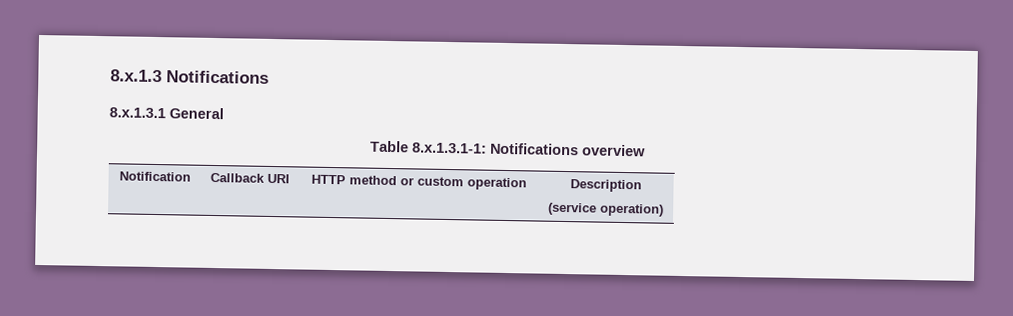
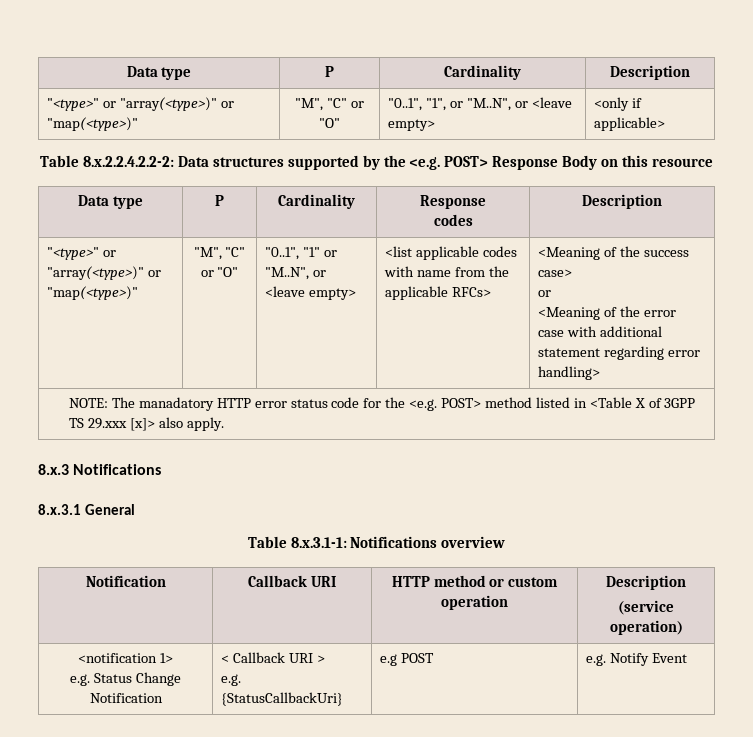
[110,69,162,83] 8.x.1.3 -> [126,66,192,80] [325,66,334,77] [444,65,521,80] [610,65,690,80] [47,97,235,111] [47,117,139,131] [295,98,364,111] [319,118,340,128] [388,97,572,111] [388,119,436,131] [594,97,643,111] [594,117,666,131] [40,155,713,170] [78,195,143,209] [214,195,224,206] [278,194,355,209] [420,195,486,209] [433,214,473,226] [582,194,662,209] [47,247,117,260] [47,266,162,280] [47,286,139,300] [193,247,246,260] [200,267,239,277] [265,247,338,260] [265,267,327,280] [265,286,357,300] [385,246,518,260] [384,266,510,277] [385,286,492,300] [538,246,690,260] [538,269,573,277] [538,290,552,297] [538,306,677,320] [538,326,663,337] [538,346,701,360] [538,366,601,380] [68,397,696,411] [68,417,224,431] [38,464,69,475] Data type | P | Cardinality | Description // "<type>" or "array(<type>)" or "map(<type>)" | "M", "C" or "O" | "0..1", "1", or "M..N", or <leave empty> | <only if applicable> // Table 8.x.2.2.4.2.2-2: Data structures supported by the <e.g. POST> Response Body on this resource // Data type | P | Cardinality | Response // codes | Description // "<type>" or "array(<type>)" or "map(<type>)" | "M", "C" or "O" | "0..1", "1" or "M..N", or <leave empty> | <list applicable codes with name from the applicable RFCs> | <Meaning of the success case> // or // <Meaning of the error case with additional statement regarding error handling> // NOTE: The manadatory HTTP error status code for the <e.g. POST> method listed in <Table X of 3GPP TS 29.xxx [x]> also apply. // 8.x.3
[109,107,166,119] 8.x.1.3.1 -> [38,504,81,515] 8.x.3.1
[411,142,487,154] 8.x.1.3.1-1: -> [290,537,347,548] 8.x.3.1-1:
(664, 210) none -> [78,653,173,663] [70,672,181,686] [89,693,163,703] [221,652,326,663] [221,674,242,686] [221,692,344,706] [380,653,435,666] [586,653,688,666] // <notification 1> // e.g. Status Change Notification | < Callback URI > // e.g. {StatusCallbackUri} | e.g POST | e.g. Notify Event

